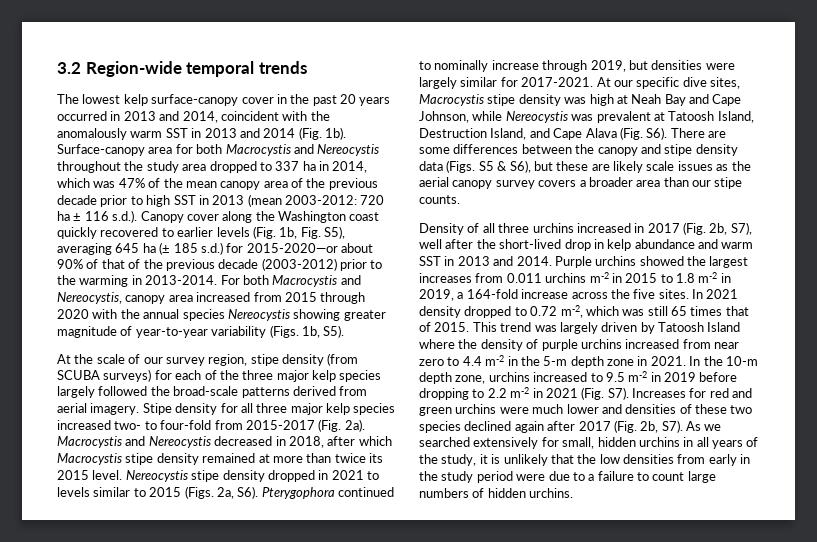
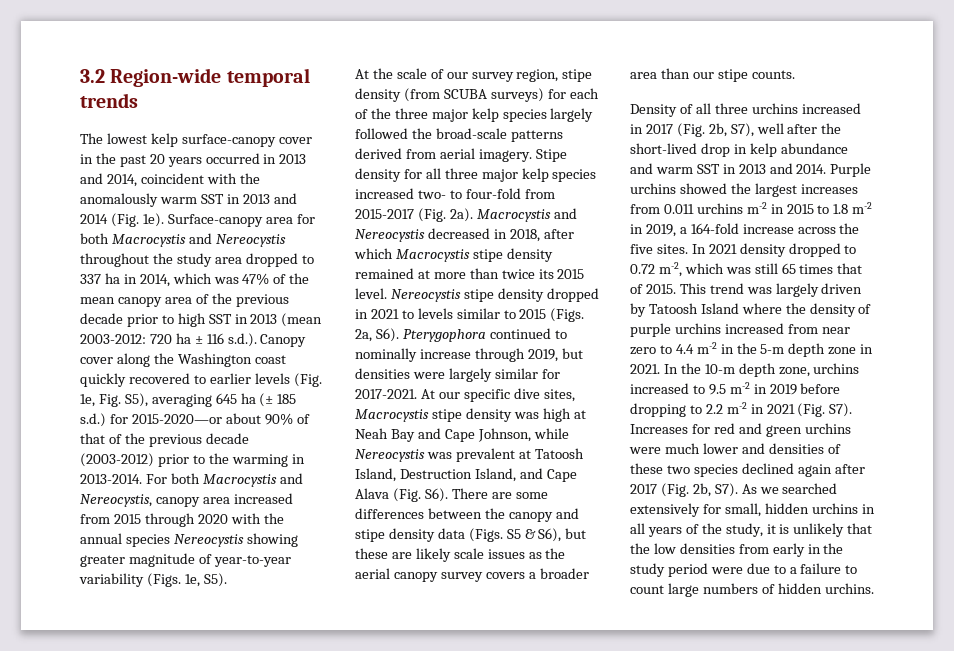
[325,127,346,140] 1b). -> [142,213,164,227] 1e).
[279,227,298,239] 1b, -> [80,394,95,407] 1e,
[301,326,320,338] 1b, -> [184,574,200,587] 1e,

